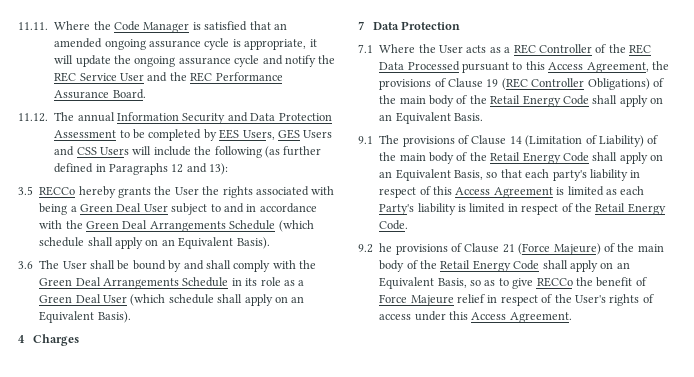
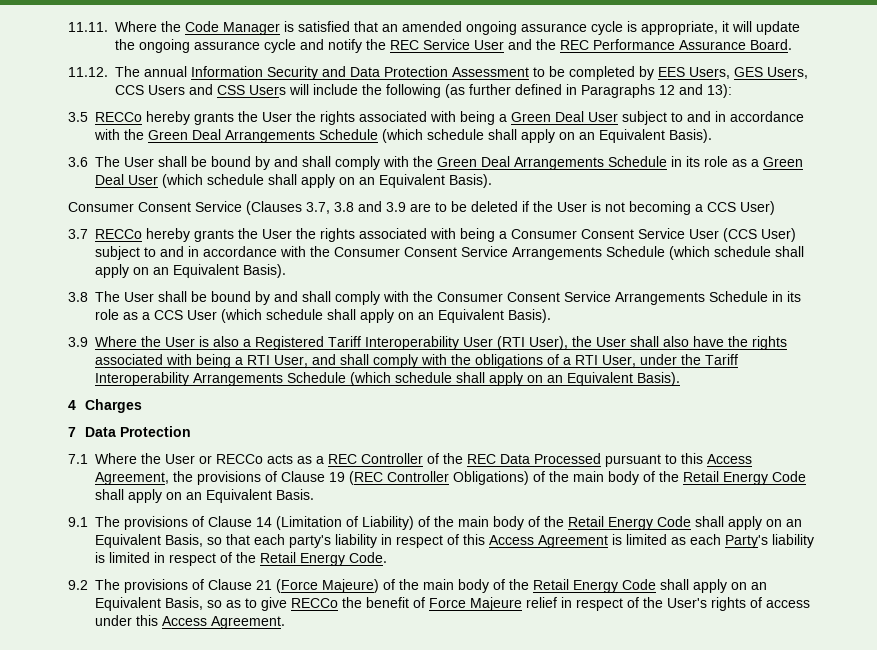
(300, 134) none -> [767,67,808,79] [115,85,144,95] Users, CCS
(131, 317) none -> [68,201,775,215] [68,228,796,242] [95,246,804,260] [95,264,286,278] [68,291,801,305] [95,309,551,323] [68,336,787,350] [95,354,738,368] [95,372,680,386] // Consumer Consent Service (Clauses 3.7, 3.8 and 3.9 are to be deleted if the User is not becoming a CCS User) // 3.7 RECCo hereby grants the User the rights associated with being a Consumer Consent Service User (CCS User) subject to and in accordance with the Consumer Consent Service Arrangements Schedule (which schedule shall apply on an Equivalent Basis). // 3.8 The User shall be bound by and shall comply with the Consumer Consent Service Arrangements Schedule in its role as a CCS User (which schedule shall apply on an Equivalent Basis). // 3.9 Where the User is also a Registered Tariff Interoperability User (RTI User), the User shall also have the rights associated with being a RTI User, and shall comply with the obligations of a RTI User, under the Tariff Interoperability Arrangements Schedule (which schedule shall apply on an Equivalent Basis).
(463, 49) none -> [199,454,263,464] or RECCo
[379,243,393,252] he -> [95,579,120,590] The

